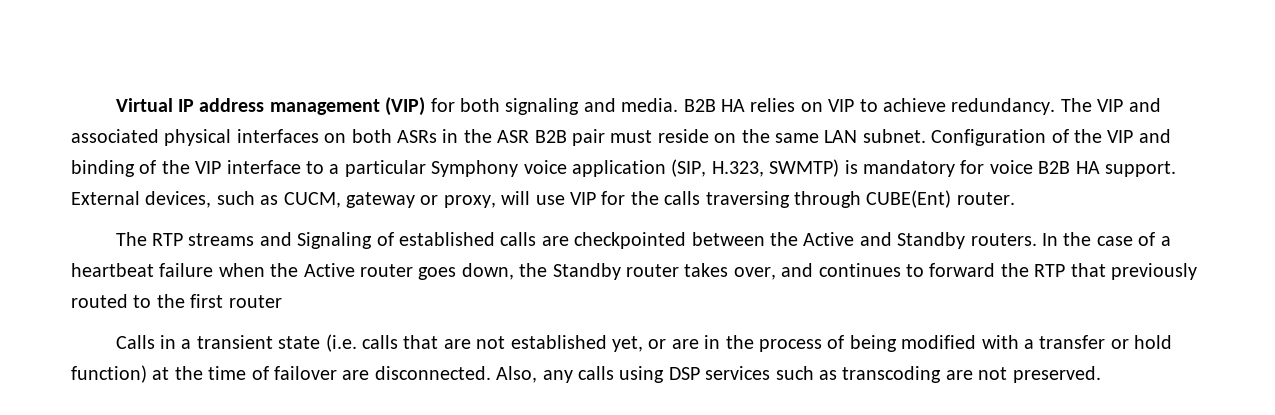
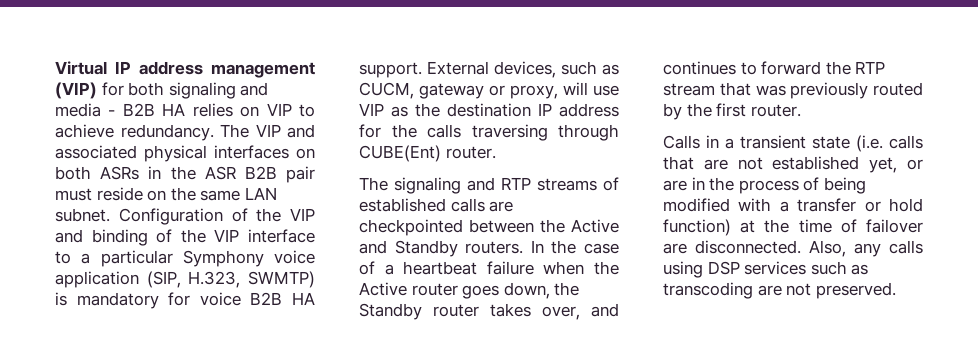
[621,98,679,112] media. -> [55,103,116,117] media -
(596, 198) none -> [391,103,619,117] as the destination IP address
[151,232,373,249] RTP streams and Signaling -> [394,177,597,194] signaling and RTP streams
[1070,263,1106,277] that -> [663,82,786,96] stream that was
[133,295,152,308] to -> [663,103,682,120] by
[228,295,282,308] router -> [750,104,801,117] router.

